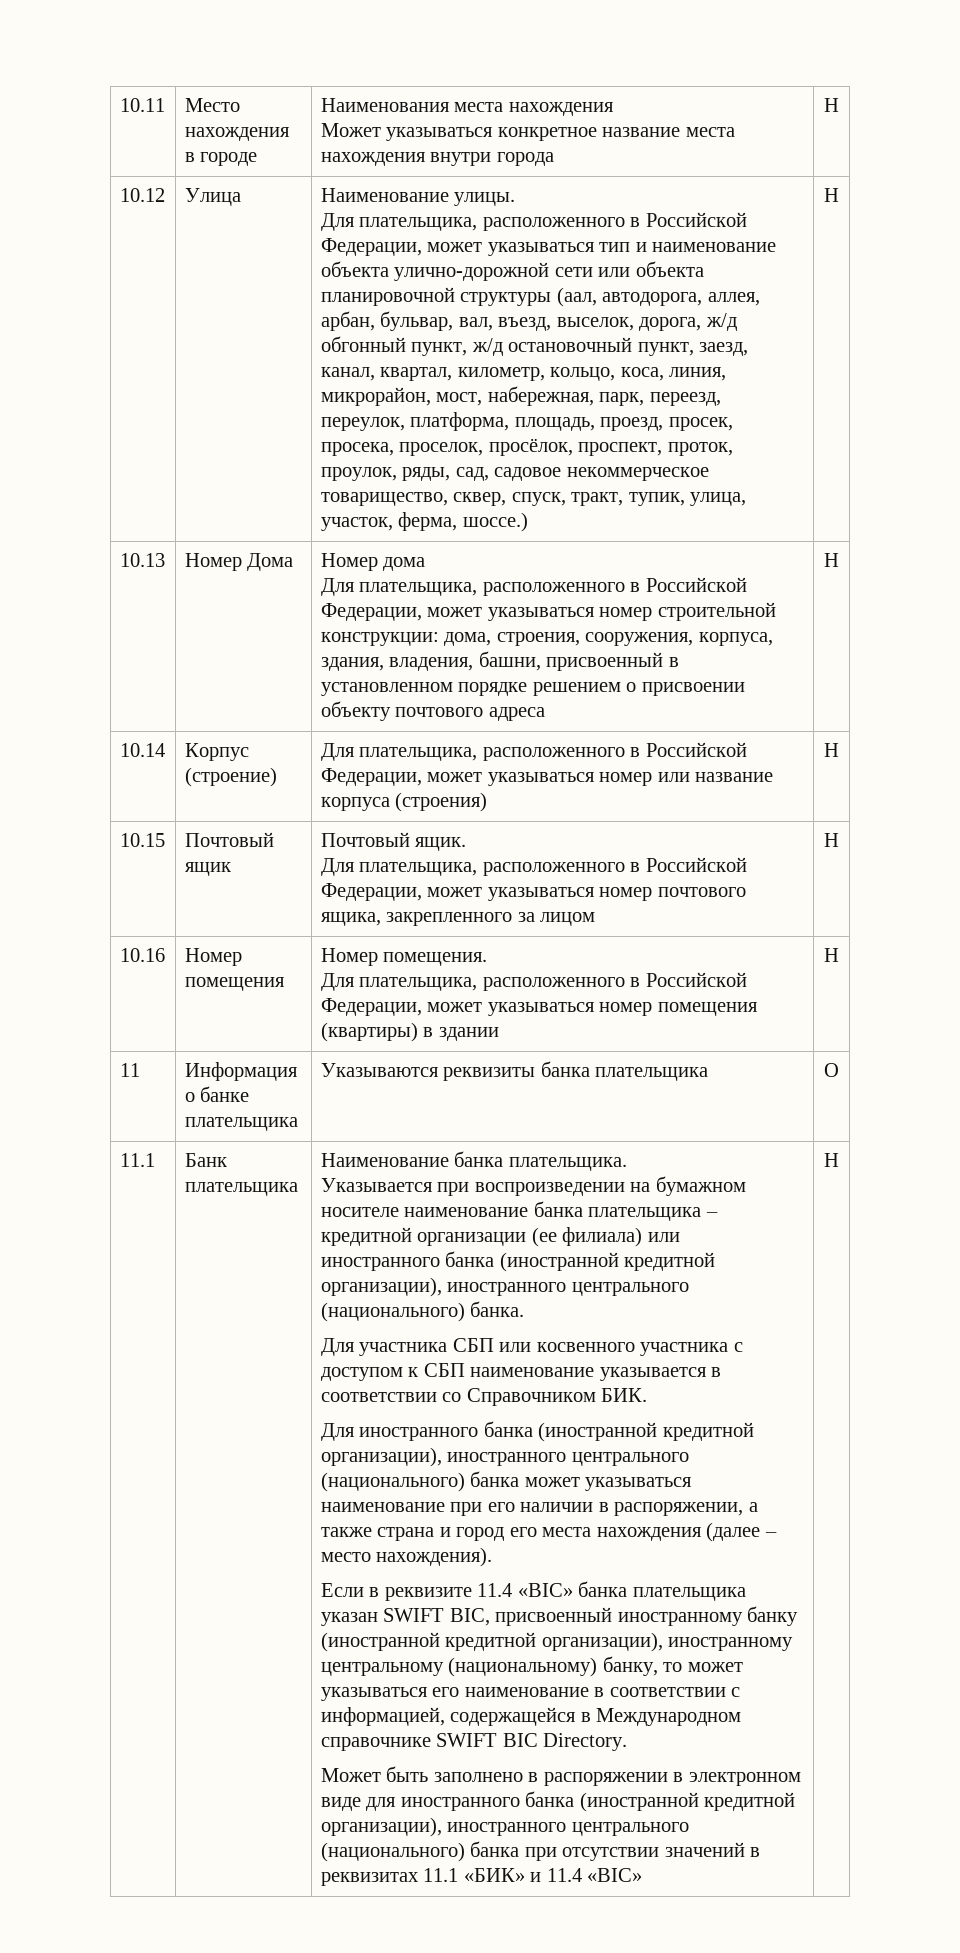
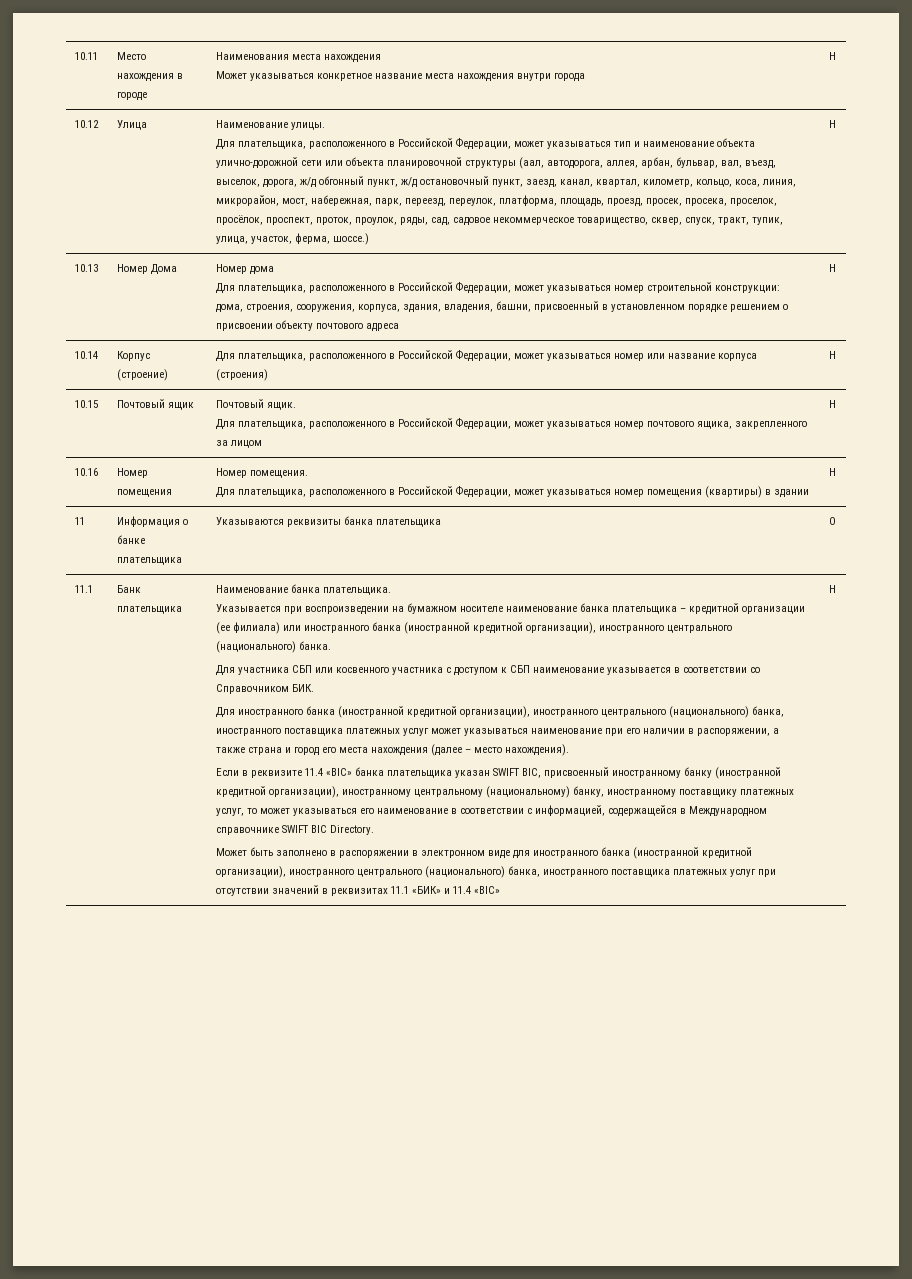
[470,1471,520,1487] банка -> [752,706,785,717] [216,728,430,736] банка, иностранного поставщика платежных услуг
(658, 1666) none -> [607,789,795,797] [216,808,245,816] иностранному поставщику платежных услуг,
[470,1841,520,1857] банка -> [508,866,757,877] банка, иностранного поставщика платежных услуг

